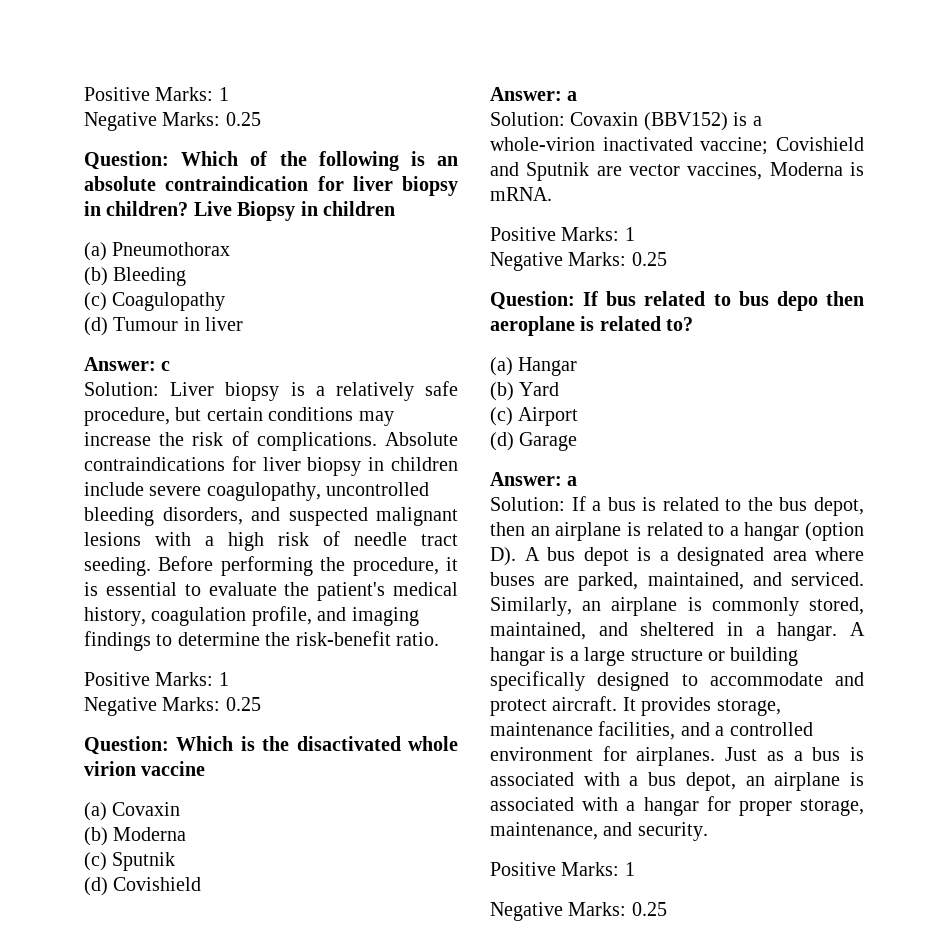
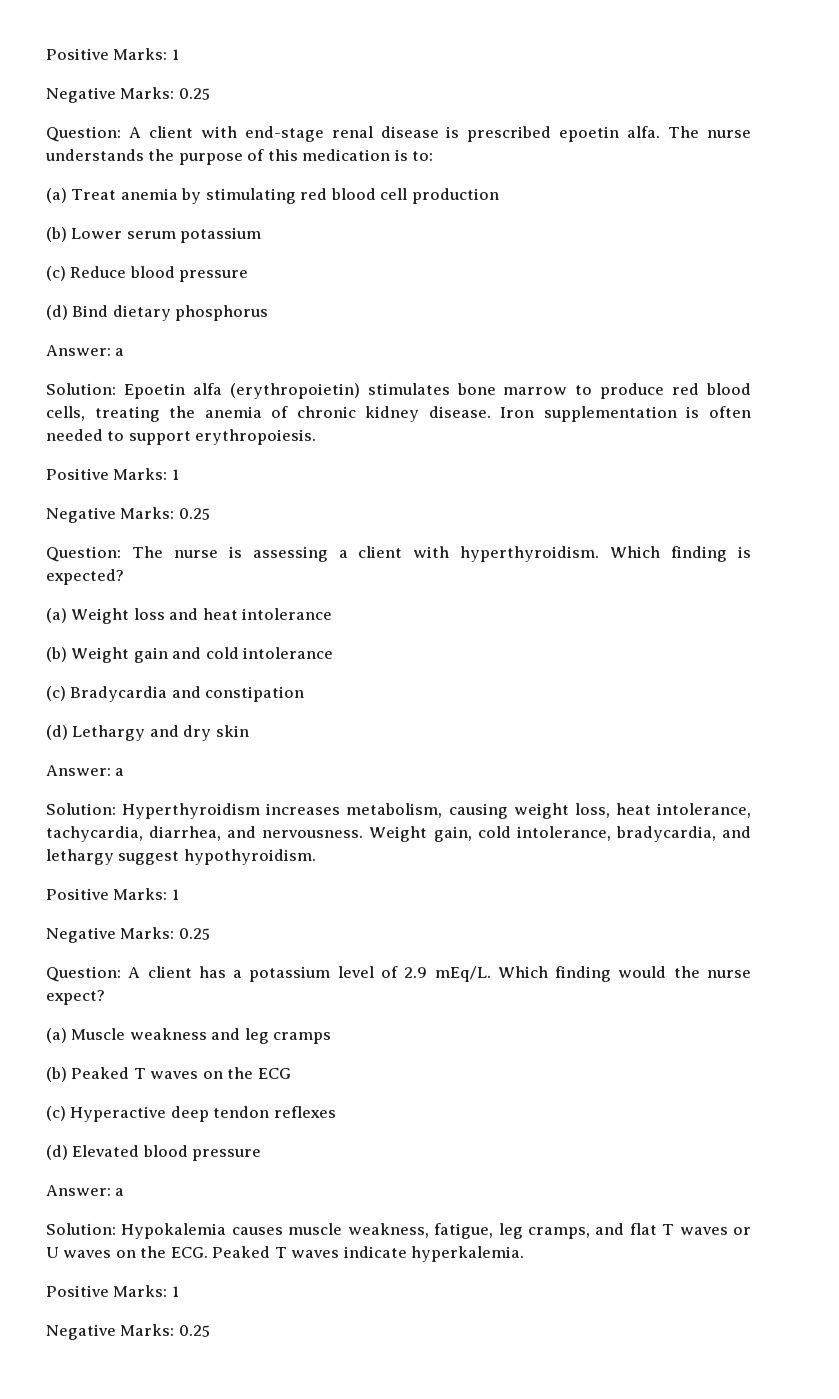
[84,87,229,101] [84,112,261,131] [84,151,459,171] [84,176,458,196] [84,201,395,221] [84,242,231,261] [84,267,187,286] [84,292,226,311] [84,317,244,336] [84,357,171,371] [84,381,459,401] [84,407,394,426] [84,431,458,451] [84,456,459,476] [84,482,430,501] [84,507,458,526] [84,531,458,551] [84,556,458,576] [84,582,458,601] [84,606,419,626] [84,631,439,651] [84,672,229,686] [84,697,261,716] [84,736,458,755] [84,761,206,776] [84,802,181,821] [84,827,187,846] [84,852,176,871] [84,877,202,896] [490,87,578,101] [490,112,762,131] [490,137,864,155] [490,162,864,181] [490,187,552,201] [490,227,635,241] [490,252,667,271] [490,291,864,311] [490,316,694,336] [490,357,578,376] [490,382,560,401] [490,407,579,426] [490,432,578,451] [490,472,578,486] [490,496,864,516] [490,522,864,541] [490,547,864,566] [490,572,864,591] [490,597,864,616] [490,622,865,641] [490,647,799,666] [490,671,864,691] [490,696,781,716] [490,721,813,740] [490,746,864,766] [490,772,864,791] [490,796,865,816] [490,822,708,841] Positive Marks: 1 // Negative Marks: 0.25 // Question: Which of the following is an absolute contraindication for liver biopsy in children? Live Biopsy in children // (a) Pneumothorax // (b) Bleeding // (c) Coagulopathy // (d) Tumour in liver // Answer: c // Solution: Liver biopsy is a relatively safe procedure, but certain conditions may increase the risk of complications. Absolute contraindications for liver biopsy in children include severe coagulopathy, uncontrolled bleeding disorders, and suspected malignant lesions with a high risk of needle tract seeding. Before performing the procedure, it is essential to evaluate the patient's medical history, coagulation profile, and imaging findings to determine the risk-benefit ratio. // Positive Marks: 1 // Negative Marks: 0.25 // Question: Which is the disactivated whole virion vaccine // (a) Covaxin // (b) Moderna // (c) Sputnik // (d) Covishield // Answer: a // Solution: Covaxin (BBV152) is a whole-virion inactivated vaccine; Covishield and Sputnik are vector vaccines, Moderna is mRNA. // Positive Marks: 1 // Negative Marks: 0.25 // Question: If bus related to bus depo then aeroplane is related to? // (a) Hangar // (b) Yard // (c) Airport // (d) Garage // Answer: a // Solution: If a bus is related to the bus depot, then an airplane is related to a hangar (option D). A bus depot is a designated area where buses are parked, maintained, and serviced. Similarly, an airplane is commonly stored, maintained, and sheltered in a hangar. A hangar is a large structure or building specifically designed to accommodate and protect aircraft. It provides storage, maintenance facilities, and a controlled environment for airplanes. Just as a bus is associated with a bus depot, an airplane is associated with a hangar for proper storage, maintenance, and security. -> [46,48,179,60] [46,87,210,103] [46,126,751,142] [45,149,434,165] [46,188,499,204] [46,227,262,243] [46,266,249,282] [46,305,269,321] [46,345,125,356] [46,383,751,399] [46,406,751,422] [46,429,317,445] [46,468,179,480] [46,507,210,523] [46,546,751,562] [46,569,124,585] [46,608,333,624] [46,647,334,663] [46,686,305,702] [46,725,249,741] [46,765,125,776] [46,803,751,819] [46,826,751,842] [46,849,316,865] [46,888,179,900] [46,927,210,943] [46,966,752,982] [46,990,105,1005] [46,1028,332,1044] [46,1067,291,1082] [46,1106,336,1122] [46,1145,262,1161] [46,1185,125,1196] [46,1223,751,1239] [46,1246,525,1262] Positive Marks: 1 // Negative Marks: 0.25 // Question: A client with end-stage renal disease is prescribed epoetin alfa. The nurse understands the purpose of this medication is to: // (a) Treat anemia by stimulating red blood cell production // (b) Lower serum potassium // (c) Reduce blood pressure // (d) Bind dietary phosphorus // Answer: a // Solution: Epoetin alfa (erythropoietin) stimulates bone marrow to produce red blood cells, treating the anemia of chronic kidney disease. Iron supplementation is often needed to support erythropoiesis. // Positive Marks: 1 // Negative Marks: 0.25 // Question: The nurse is assessing a client with hyperthyroidism. Which finding is expected? // (a) Weight loss and heat intolerance // (b) Weight gain and cold intolerance // (c) Bradycardia and constipation // (d) Lethargy and dry skin // Answer: a // Solution: Hyperthyroidism increases metabolism, causing weight loss, heat intolerance, tachycardia, diarrhea, and nervousness. Weight gain, cold intolerance, bradycardia, and lethargy suggest hypothyroidism. // Positive Marks: 1 // Negative Marks: 0.25 // Question: A client has a potassium level of 2.9 mEq/L. Which finding would the nurse expect? // (a) Muscle weakness and leg cramps // (b) Peaked T waves on the ECG // (c) Hyperactive deep tendon reflexes // (d) Elevated blood pressure // Answer: a // Solution: Hypokalemia causes muscle weakness, fatigue, leg cramps, and flat T waves or U waves on the ECG. Peaked T waves indicate hyperkalemia.

